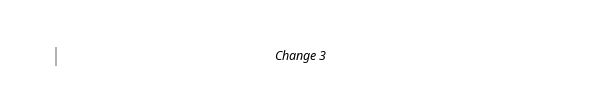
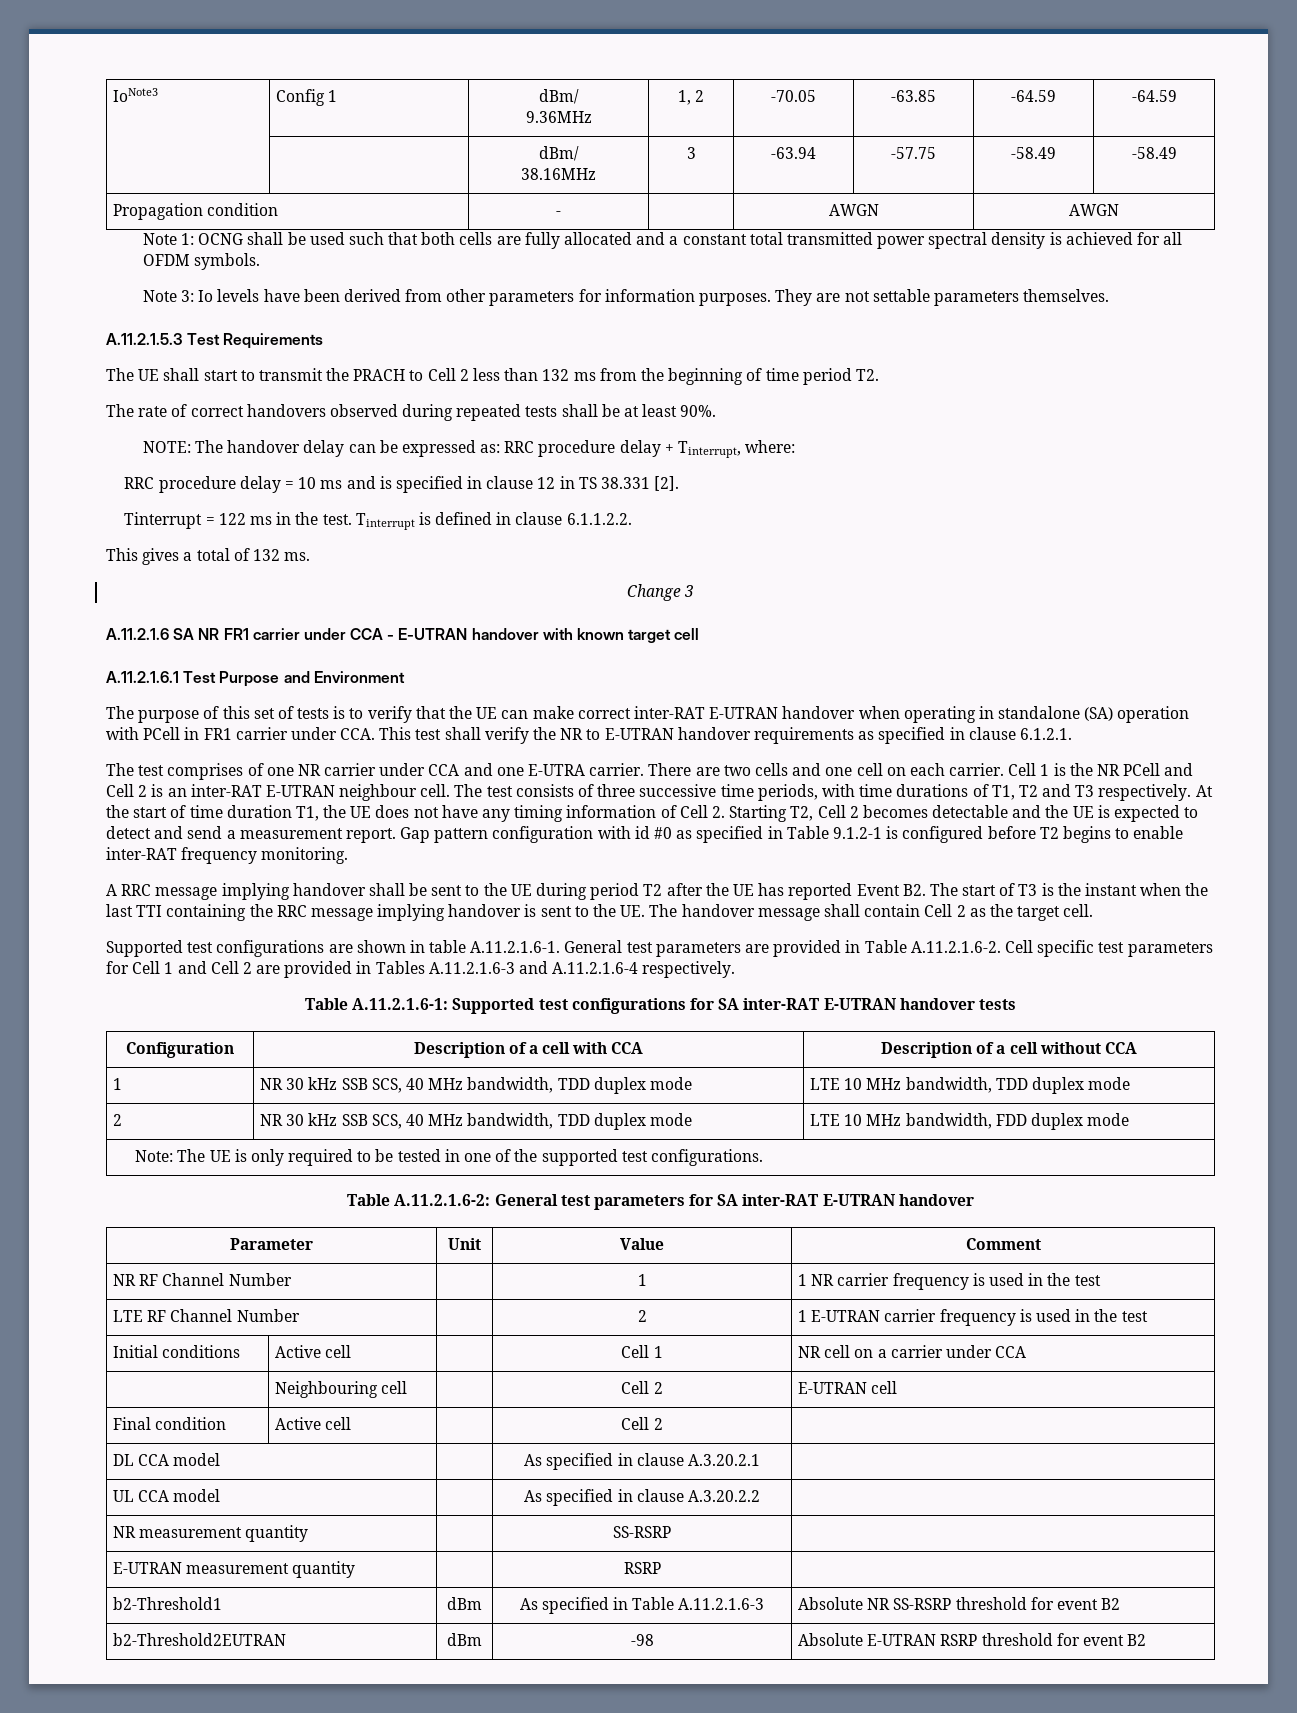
[274,50,327,63] Change 3 -> [113,88,159,102] [276,89,338,106] [539,89,579,104] [525,111,592,123] [677,90,705,105] [771,90,816,102] [891,90,936,102] [1011,90,1056,102] [1131,90,1177,102] [539,146,579,161] [521,168,596,180] [686,147,696,159] [771,147,816,159] [891,147,936,159] [1011,147,1056,159] [1131,147,1177,159] [113,203,279,220] [556,211,561,216] [828,204,879,216] [1069,204,1119,216] [142,232,1183,249] [142,253,260,270] [142,289,1110,306] [106,333,324,349] [106,368,879,385] [106,404,717,421] [142,440,796,458] [124,476,680,493] [124,512,632,530] [106,548,311,565] [626,584,695,601] [106,628,700,643] [106,671,405,687] [106,706,1190,723] [106,727,1072,744] [106,763,1194,780] [106,784,1213,801] [106,805,1199,822] [106,826,1184,843] [106,847,349,864] [106,883,1209,900] [106,904,1094,921] [106,940,1213,957] [106,961,736,978] [305,998,1016,1014] [126,1042,234,1058] [413,1042,644,1058] [881,1042,1137,1058] [113,1078,123,1090] [260,1077,692,1094] [810,1077,1131,1094] [113,1114,123,1126] [260,1113,692,1130] [810,1113,1130,1130] [135,1149,763,1166] [347,1194,974,1210] [230,1238,313,1250] [448,1238,481,1250] [620,1238,664,1250] [965,1238,1041,1250] [113,1273,292,1286] [637,1274,647,1286] [798,1273,1101,1290] [113,1309,300,1322] [637,1310,647,1322] [798,1309,1148,1326] [113,1345,241,1358] [275,1345,352,1358] [621,1345,663,1358] [798,1345,1027,1358] [275,1381,408,1398] [621,1381,663,1394] [798,1381,898,1394] [113,1417,227,1430] [275,1417,352,1430] [621,1417,663,1430] [113,1453,221,1466] [524,1453,760,1470] [113,1489,221,1502] [524,1489,760,1506] [113,1525,309,1542] [613,1526,671,1538] [113,1561,356,1578] [623,1562,661,1574] [113,1597,223,1610] [447,1597,482,1610] [519,1597,765,1614] [798,1597,1121,1610] [113,1633,287,1646] [447,1633,482,1646] [630,1634,654,1646] [798,1633,1147,1646] IoNote3 | Config 1 | dBm/ // 9.36MHz | 1, 2 | -70.05 | -63.85 | -64.59 | -64.59 // | | dBm/ // 38.16MHz | 3 | -63.94 | -57.75 | -58.49 | -58.49 // Propagation condition | - | | AWGN | AWGN // Note 1: OCNG shall be used such that both cells are fully allocated and a constant total transmitted power spectral density is achieved for all OFDM symbols. // Note 3: Io levels have been derived from other parameters for information purposes. They are not settable parameters themselves. // A.11.2.1.5.3 Test Requirements // The UE shall start to transmit the PRACH to Cell 2 less than 132 ms from the beginning of time period T2. // The rate of correct handovers observed during repeated tests shall be at least 90%. // NOTE: The handover delay can be expressed as: RRC procedure delay + Tinterrupt, where: // RRC procedure delay = 10 ms and is specified in clause 12 in TS 38.331 [2]. // Tinterrupt = 122 ms in the test. Tinterrupt is defined in clause 6.1.1.2.2. // This gives a total of 132 ms. // Change 3 // A.11.2.1.6 SA NR FR1 carrier under CCA - E-UTRAN handover with known target cell // A.11.2.1.6.1 Test Purpose and Environment // The purpose of this set of tests is to verify that the UE can make correct inter-RAT E-UTRAN handover when operating in standalone (SA) operation with PCell in FR1 carrier under CCA. This test shall verify the NR to E-UTRAN handover requirements as specified in clause 6.1.2.1. // The test comprises of one NR carrier under CCA and one E-UTRA carrier. There are two cells and one cell on each carrier. Cell 1 is the NR PCell and Cell 2 is an inter-RAT E-UTRAN neighbour cell. The test consists of three successive time periods, with time durations of T1, T2 and T3 respectively. At the start of time duration T1, the UE does not have any timing information of Cell 2. Starting T2, Cell 2 becomes detectable and the UE is expected to detect and send a measurement report. Gap pattern configuration with id #0 as specified in Table 9.1.2-1 is configured before T2 begins to enable inter-RAT frequency monitoring. // A RRC message implying handover shall be sent to the UE during period T2 after the UE has reported Event B2. The start of T3 is the instant when the last TTI containing the RRC message implying handover is sent to the UE. The handover message shall contain Cell 2 as the target cell. // Supported test configurations are shown in table A.11.2.1.6-1. General test parameters are provided in Table A.11.2.1.6-2. Cell specific test parameters for Cell 1 and Cell 2 are provided in Tables A.11.2.1.6-3 and A.11.2.1.6-4 respectively. // Table A.11.2.1.6-1: Supported test configurations for SA inter-RAT E-UTRAN handover tests // Configuration | Description of a cell with CCA | Description of a cell without CCA // 1 | NR 30 kHz SSB SCS, 40 MHz bandwidth, TDD duplex mode | LTE 10 MHz bandwidth, TDD duplex mode // 2 | NR 30 kHz SSB SCS, 40 MHz bandwidth, TDD duplex mode | LTE 10 MHz bandwidth, FDD duplex mode // Note: The UE is only required to be tested in one of the supported test configurations. // Table A.11.2.1.6-2: General test parameters for SA inter-RAT E-UTRAN handover // Parameter | Unit | Value | Comment // NR RF Channel Number | | 1 | 1 NR carrier frequency is used in the test // LTE RF Channel Number | | 2 | 1 E-UTRAN carrier frequency is used in the test // Initial conditions | Active cell | | Cell 1 | NR cell on a carrier under CCA // | Neighbouring cell | | Cell 2 | E-UTRAN cell // Final condition | Active cell | | Cell 2 | // DL CCA model | | As specified in clause A.3.20.2.1 | // UL CCA model | | As specified in clause A.3.20.2.2 | // NR measurement quantity | | SS-RSRP | // E-UTRAN measurement quantity | | RSRP | // b2-Threshold1 | dBm | As specified in Table A.11.2.1.6-3 | Absolute NR SS-RSRP threshold for event B2 // b2-Threshold2EUTRAN | dBm | -98 | Absolute E-UTRAN RSRP threshold for event B2

